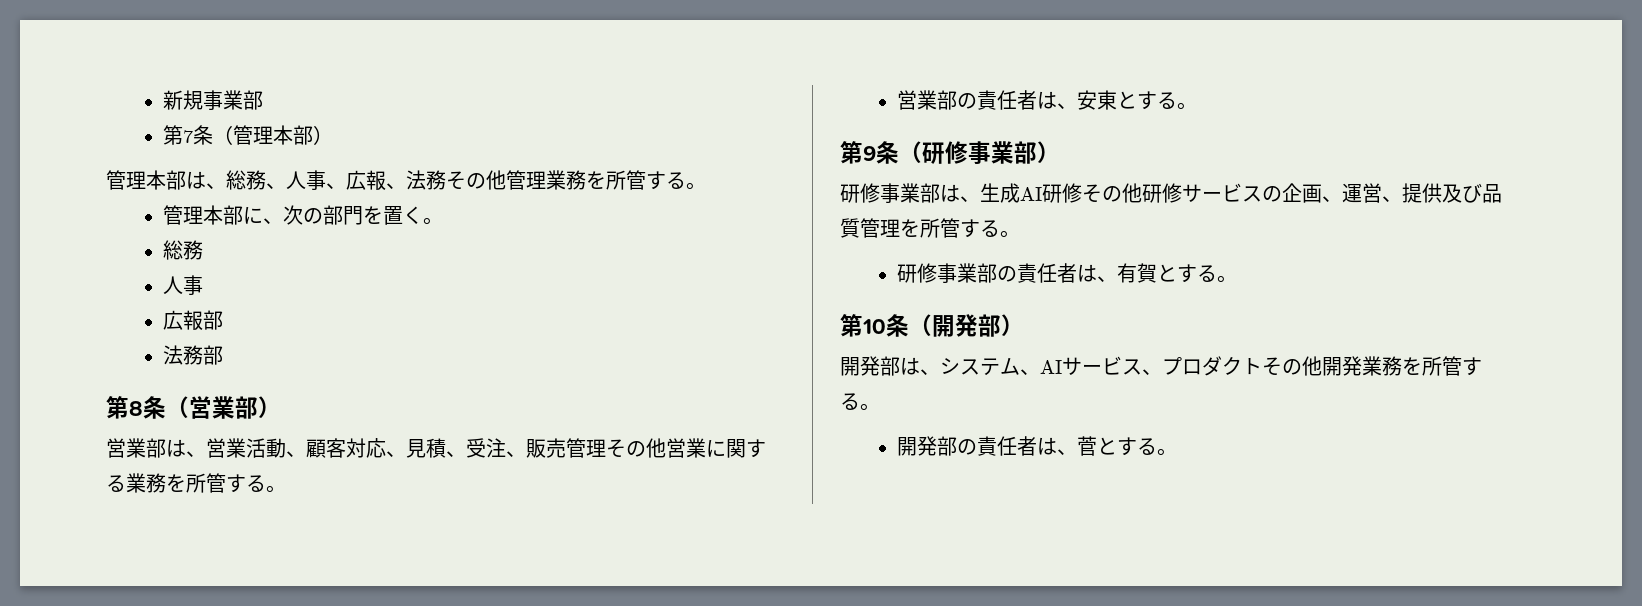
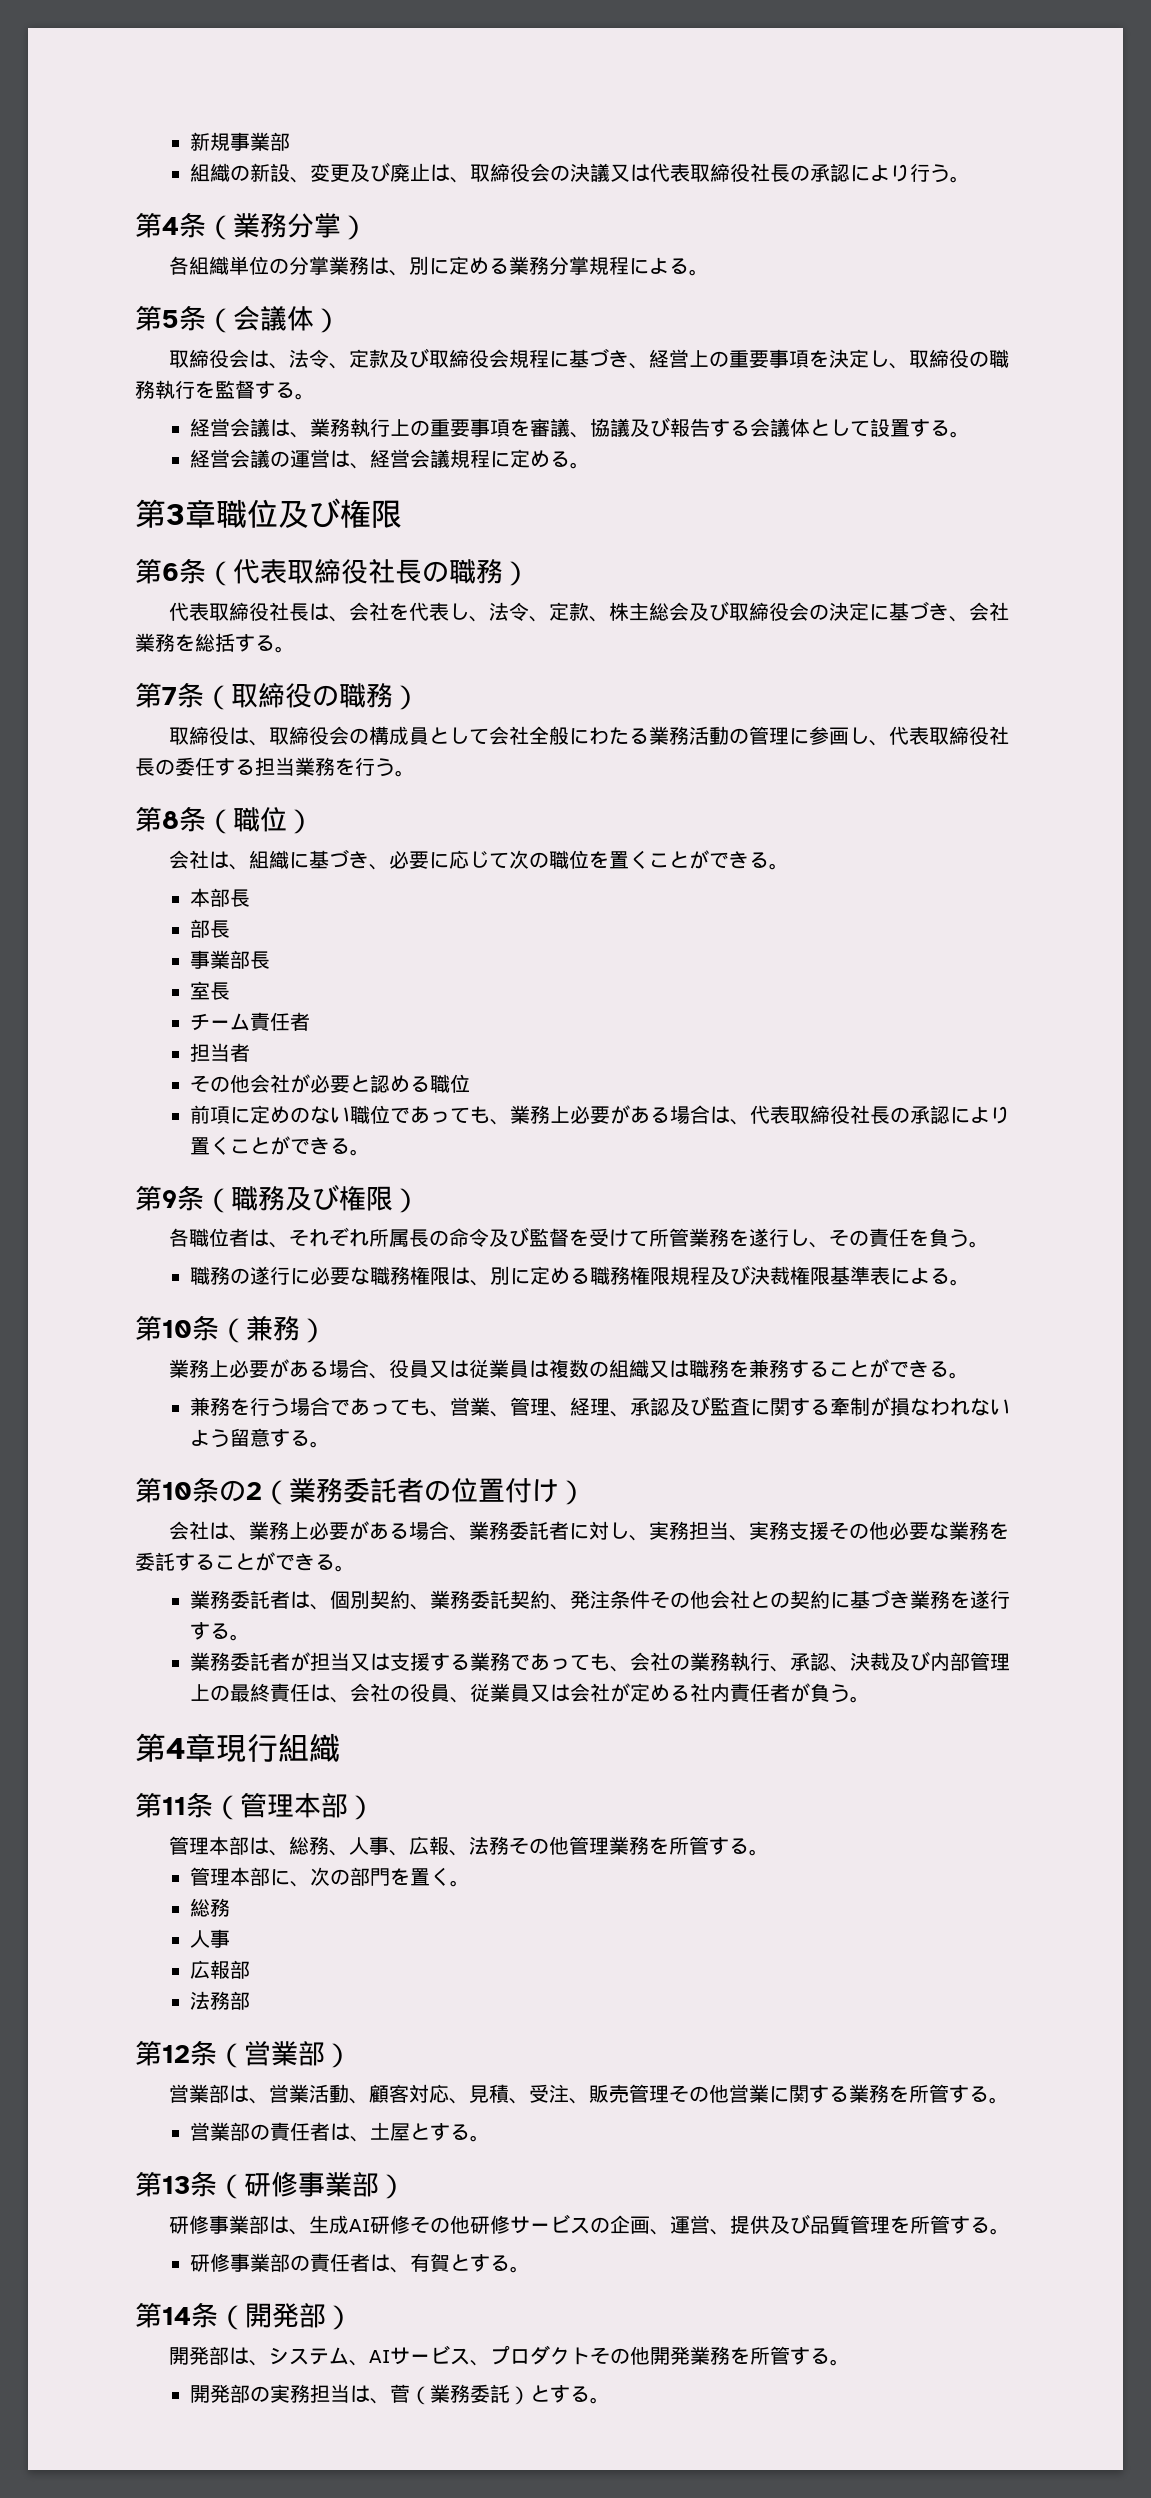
[162,125,193,145] 第7 -> [190,162,971,183] [135,212,368,240] [169,256,710,276] [135,305,341,333] [169,348,1010,369] [135,380,315,400] [190,417,971,438] [190,449,591,469] [135,498,402,528] [135,558,530,586] [169,601,1010,622] [135,633,295,653] [135,682,420,710] [169,726,1010,746] [135,757,415,777] [135,806,314,834] [169,849,790,870] [190,888,251,907] [190,919,231,938] [190,950,271,969] [190,981,231,1000] [190,1012,311,1031] [190,1043,251,1062] [190,1074,471,1093] [190,1105,1011,1125] [190,1136,371,1156] [135,1184,420,1213] [169,1227,990,1248] [190,1265,971,1286] [135,1315,327,1343] [169,1359,970,1379] [190,1396,1011,1417] [190,1428,331,1448] [135,1477,586,1505] [169,1521,1010,1541] [135,1552,355,1572] [190,1589,1011,1610] [190,1622,251,1641] [190,1651,1011,1672] [190,1683,871,1703] [135,1733,340,1762] [135,1792,186,1818] 組織の新設、変更及び廃止は、取締役会の決議又は代表取締役社長の承認により行う。 // 第4条（業務分掌） // 各組織単位の分掌業務は、別に定める業務分掌規程による。 // 第5条（会議体） // 取締役会は、法令、定款及び取締役会規程に基づき、経営上の重要事項を決定し、取締役の職務執行を監督する。 // 経営会議は、業務執行上の重要事項を審議、協議及び報告する会議体として設置する。 // 経営会議の運営は、経営会議規程に定める。 // 第3章職位及び権限 // 第6条（代表取締役社長の職務） // 代表取締役社長は、会社を代表し、法令、定款、株主総会及び取締役会の決定に基づき、会社業務を総括する。 // 第7条（取締役の職務） // 取締役は、取締役会の構成員として会社全般にわたる業務活動の管理に参画し、代表取締役社長の委任する担当業務を行う。 // 第8条（職位） // 会社は、組織に基づき、必要に応じて次の職位を置くことができる。 // 本部長 // 部長 // 事業部長 // 室長 // チーム責任者 // 担当者 // その他会社が必要と認める職位 // 前項に定めのない職位であっても、業務上必要がある場合は、代表取締役社長の承認により置くことができる。 // 第9条（職務及び権限） // 各職位者は、それぞれ所属長の命令及び監督を受けて所管業務を遂行し、その責任を負う。 // 職務の遂行に必要な職務権限は、別に定める職務権限規程及び決裁権限基準表による。 // 第10条（兼務） // 業務上必要がある場合、役員又は従業員は複数の組織又は職務を兼務することができる。 // 兼務を行う場合であっても、営業、管理、経理、承認及び監査に関する牽制が損なわれないよう留意する。 // 第10条の2（業務委託者の位置付け） // 会社は、業務上必要がある場合、業務委託者に対し、実務担当、実務支援その他必要な業務を委託することができる。 // 業務委託者は、個別契約、業務委託契約、発注条件その他会社との契約に基づき業務を遂行する。 // 業務委託者が担当又は支援する業務であっても、会社の業務執行、承認、決裁及び内部管理上の最終責任は、会社の役員、従業員又は会社が定める社内責任者が負う。 // 第4章現行組織 // 第11
[129,401,143,416] 8 -> [162,2045,190,2063] 12
[1076,90,1197,110] [840,141,876,164] 安東とする。 // 第9 -> [370,2122,491,2142] [135,2171,190,2197] 土屋とする。 // 第13
[862,319,886,334] 10 -> [162,2307,191,2325] 14
[976,436,1097,456] 責任者は、菅 -> [270,2384,531,2405] 実務担当は、菅（業務委託）

